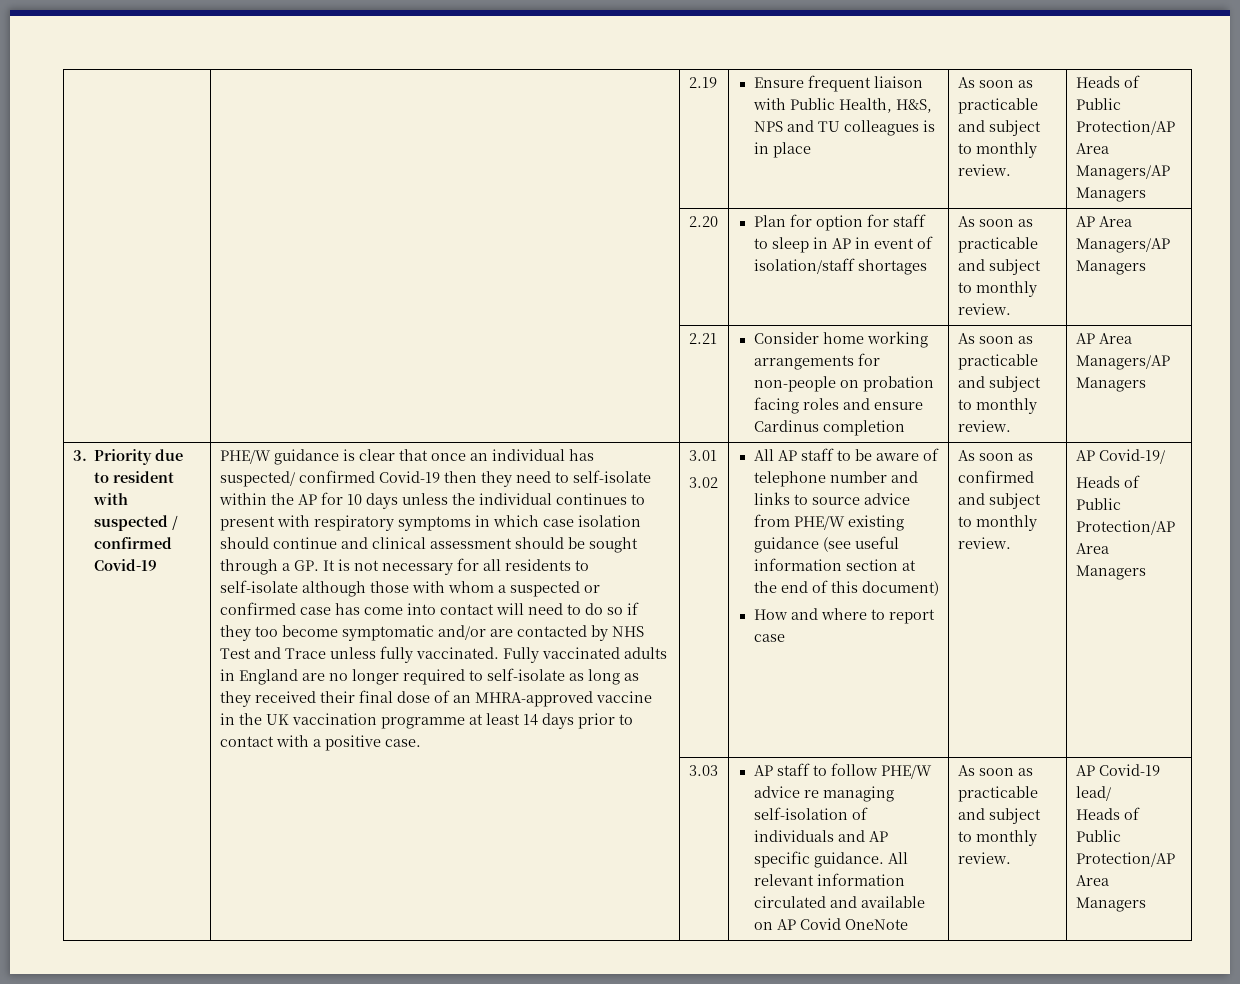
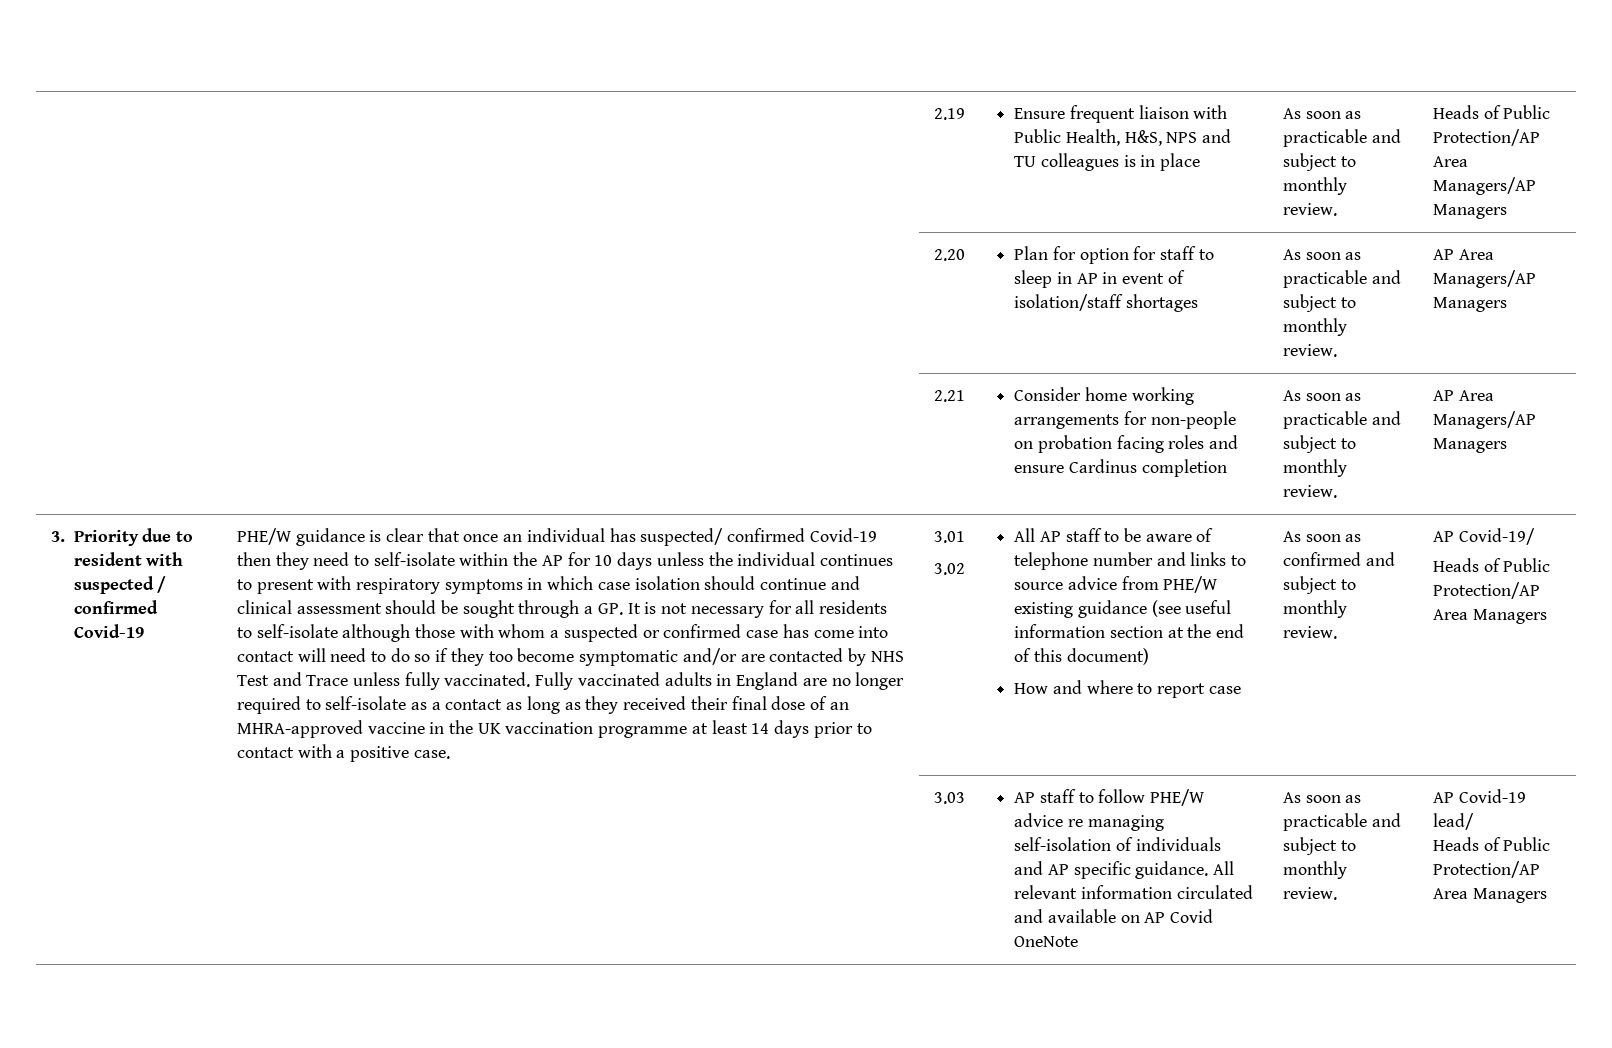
(584, 677) none -> [431,699,523,710] a contact as

